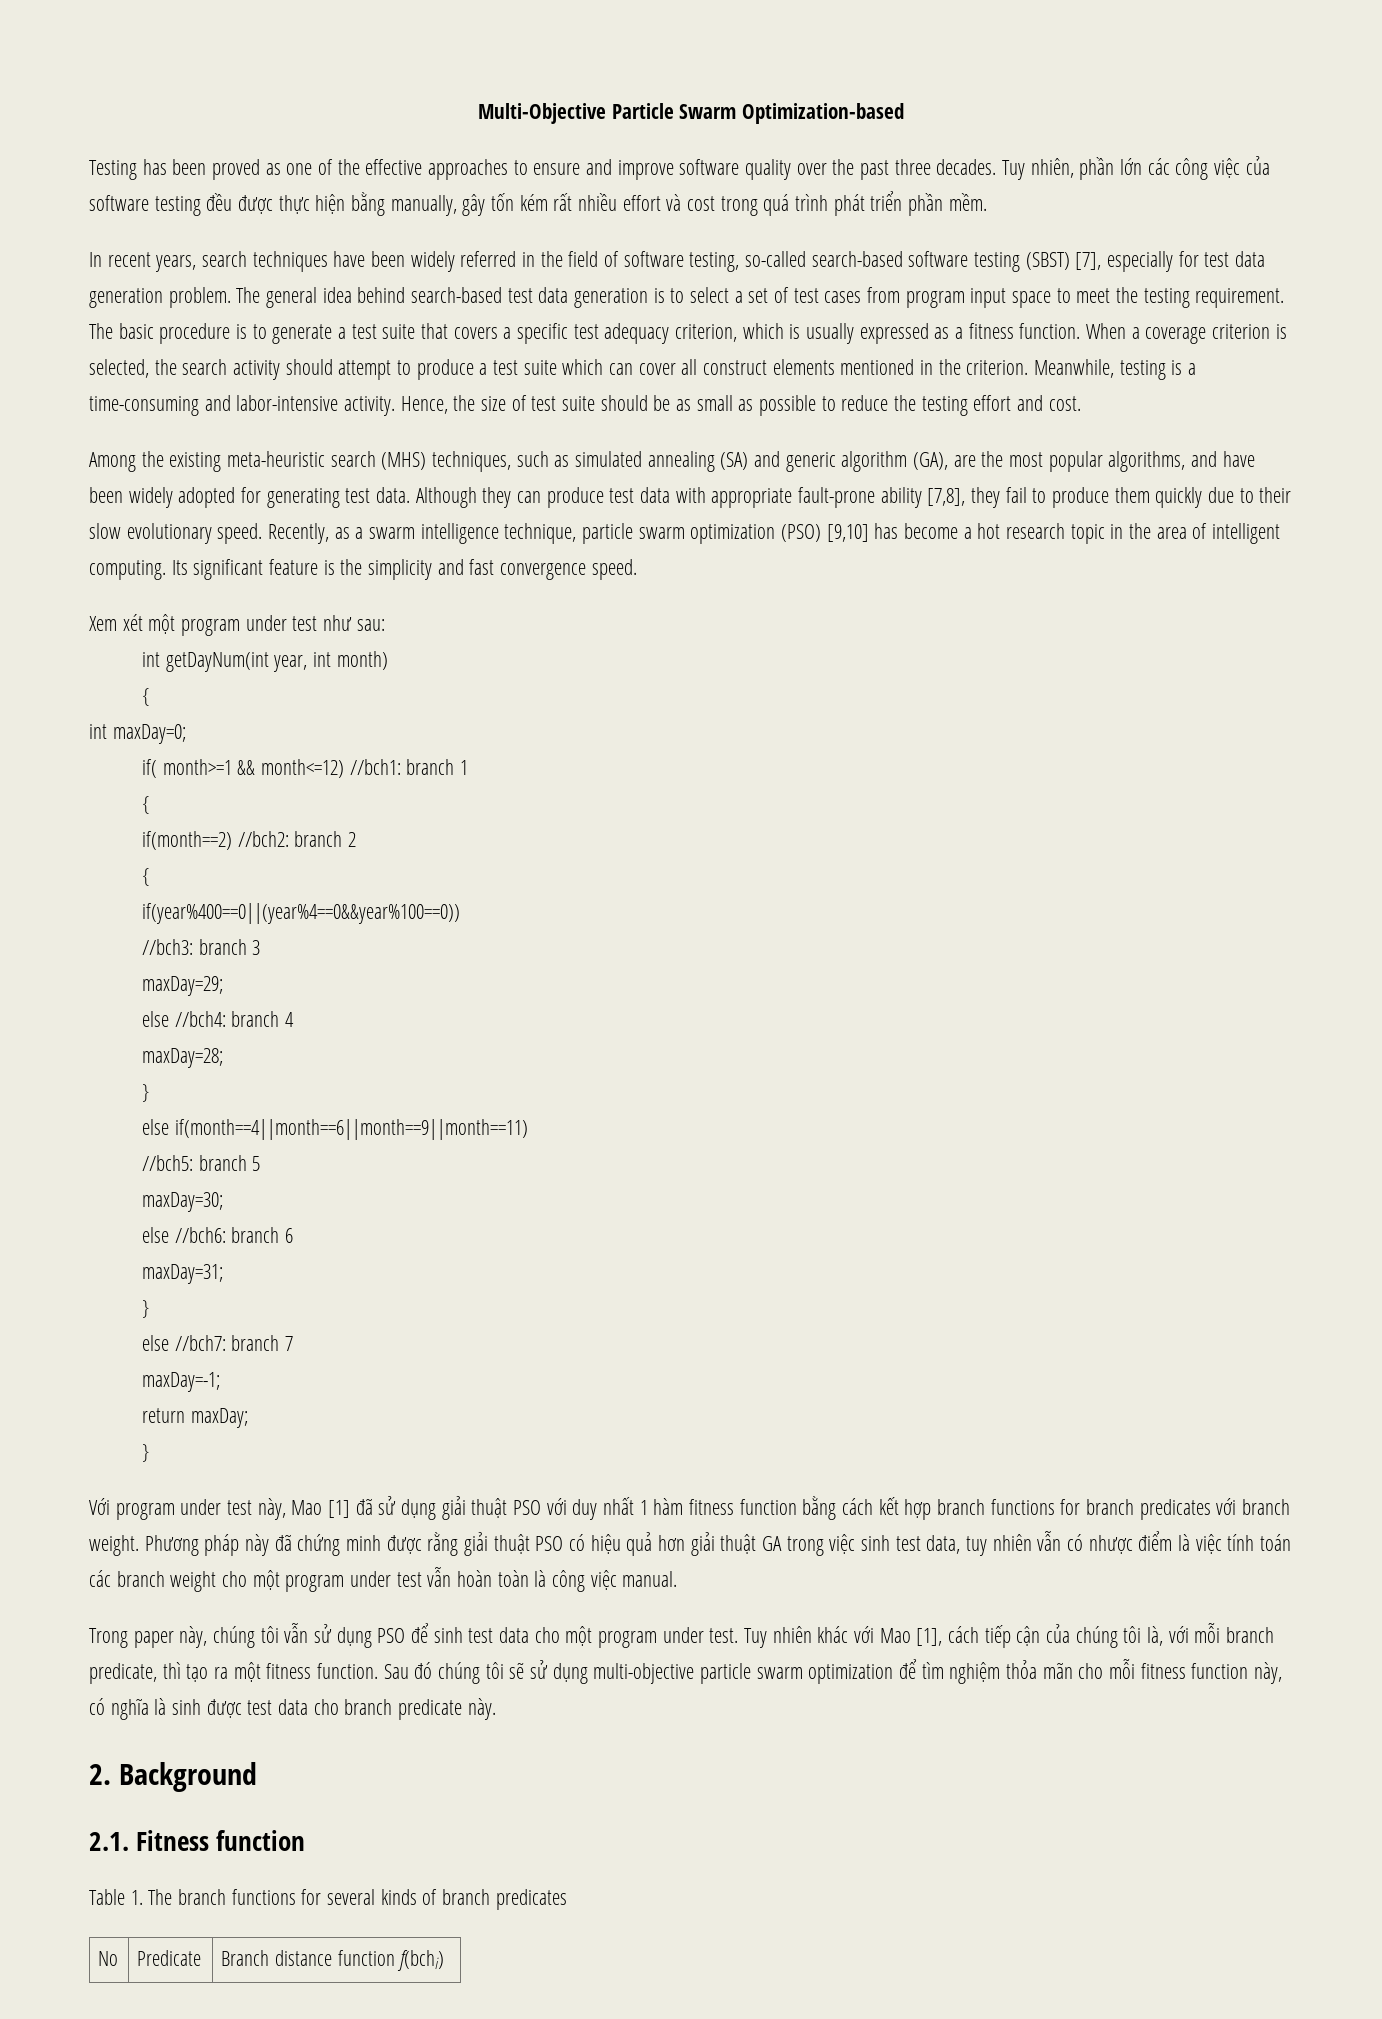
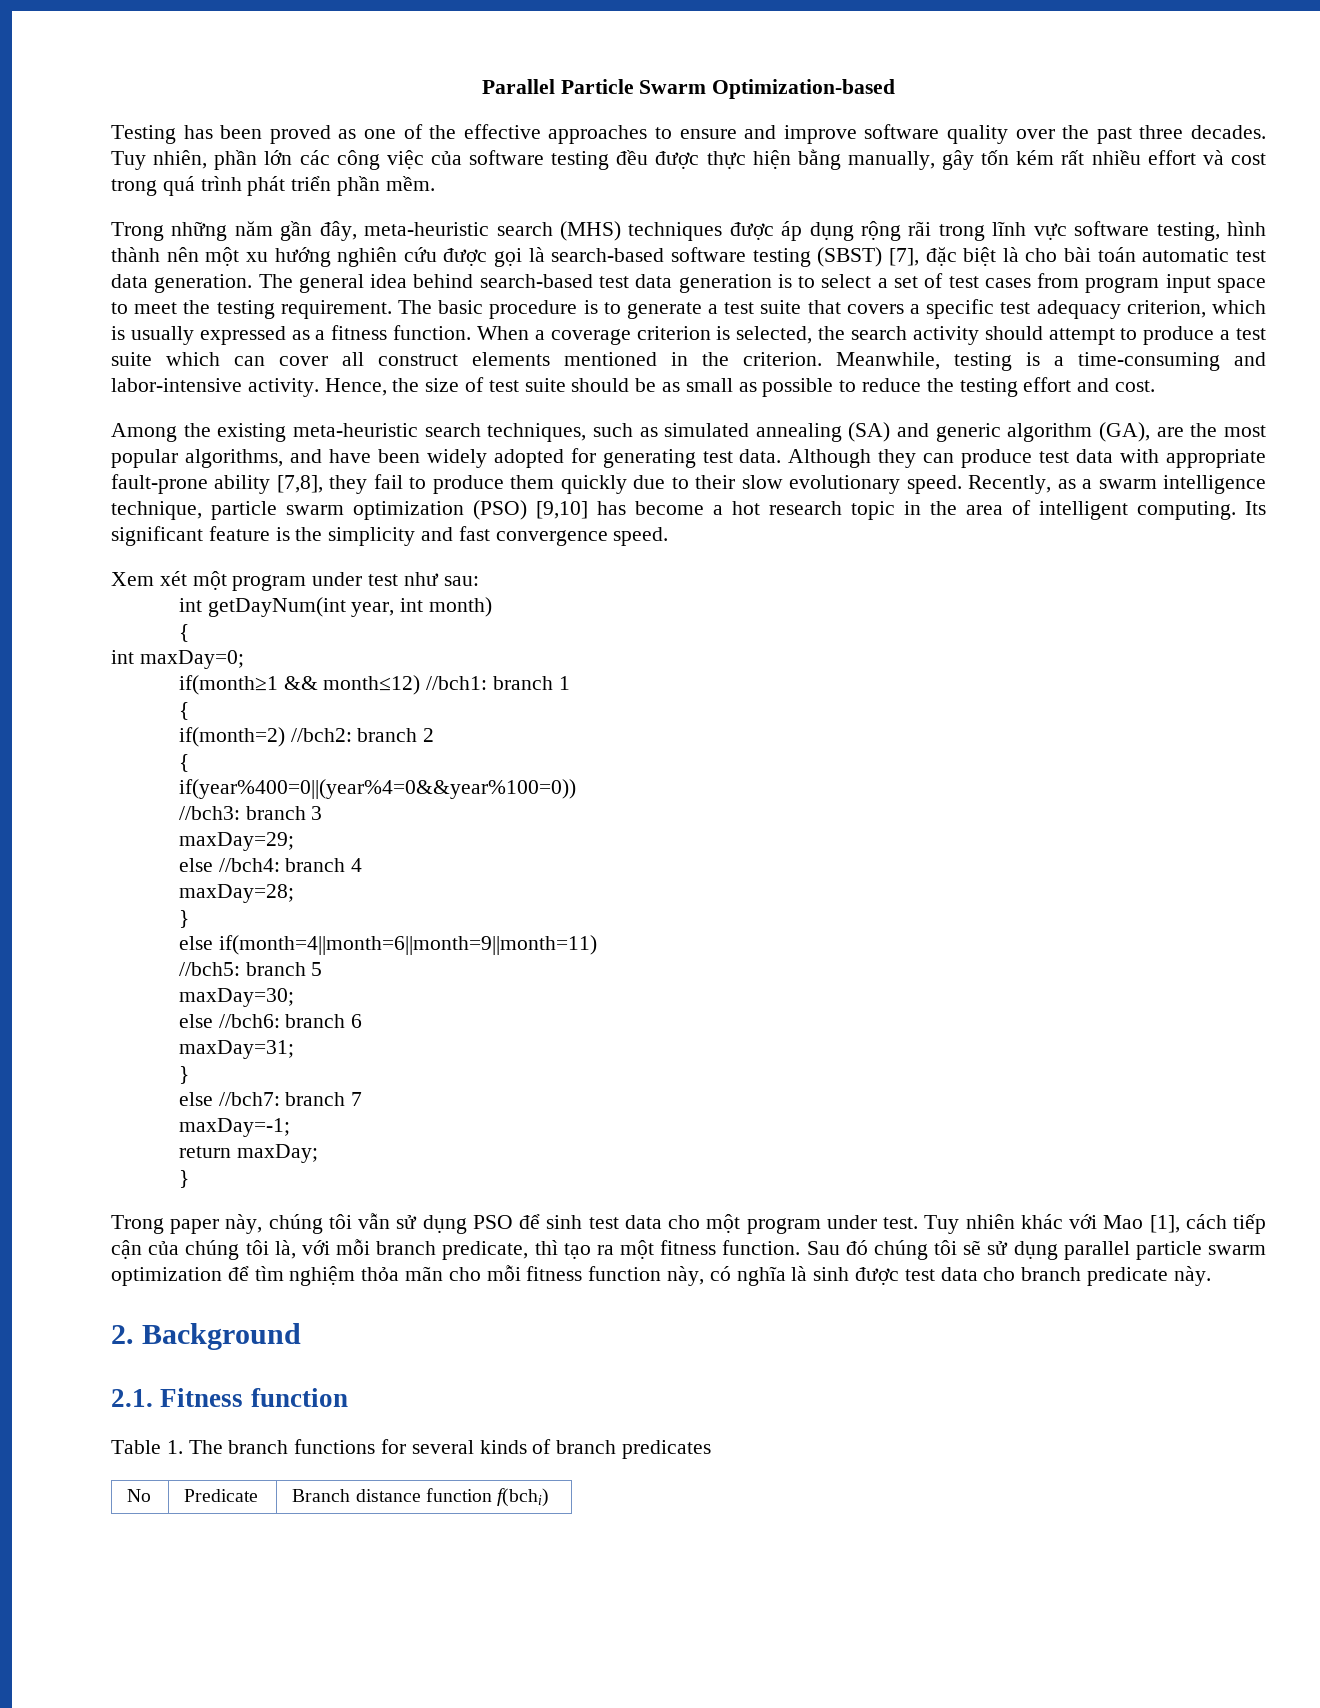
[477,103,606,124] Multi-Objective -> [481,79,555,94] Parallel
[89,251,807,272] In recent years, search techniques have been widely referred in the field of software testing, so-called -> [111,221,1266,241] [111,247,545,267] Trong những năm gần đây, meta-heuristic search (MHS) techniques được áp dụng rộng rãi trong lĩnh vực software testing, hình thành nên một xu hướng nghiên cứu được gọi là
[1107,251,1266,272] [89,287,231,308] especially for test data generation problem. -> [925,247,1266,266] [111,274,253,293] đặc biệt là cho bài toán automatic test data generation.
[381,452,427,470] (MHS) -> (481, 430) none
[141,759,344,778] if( month>=1 && month<=12) -> [178,675,421,695] if(month≥1 && month≤12)
[141,831,232,850] if(month==2) -> [178,727,285,747] if(month=2)
[141,903,460,924] if(year%400==0||(year%4==0&&year%100==0)) -> [178,779,576,799] if(year%400=0||(year%4=0&&year%100=0))
[174,1119,528,1140] if(month==4||month==6||month==9||month==11) -> [218,935,597,955] if(month=4||month=6||month=9||month=11)
[89,1496,1291,1520] [89,1531,1292,1556] [89,1567,678,1592] // Với program under test này, Mao [1] đã sử dụng giải thuật PSO với duy nhất 1 hàm fitness function bằng cách kết hợp branch functions for branch predicates với branch weight. Phương pháp này đã chứng minh được rằng giải thuật PSO có hiệu quả hơn giải thuật GA trong việc sinh test data, tuy nhiên vẫn có nhược điểm là việc tính toán các branch weight cho một program under test vẫn hoàn toàn là công việc manual. -> (189, 1179) none
[593,1663,695,1684] multi-objective -> [1063,1241,1130,1260] parallel

